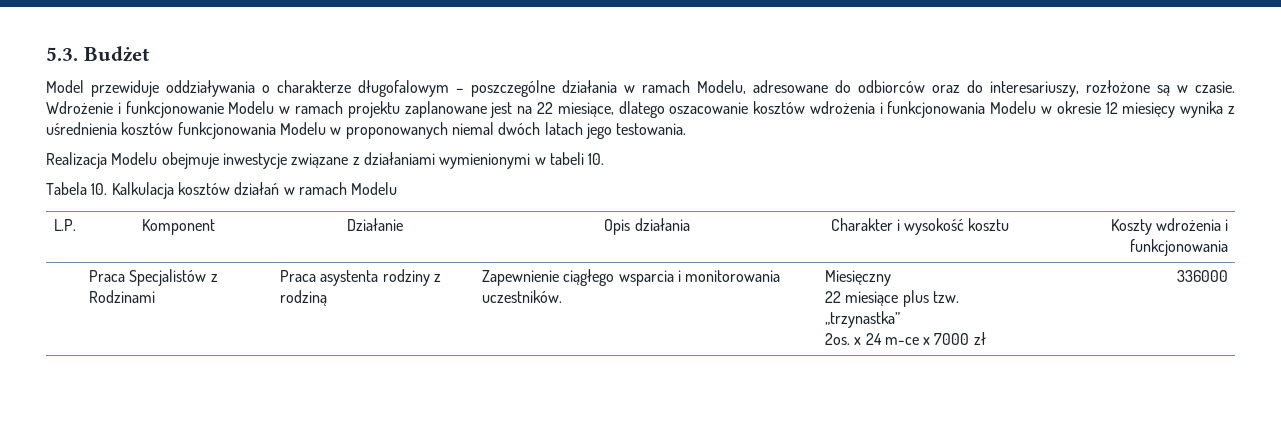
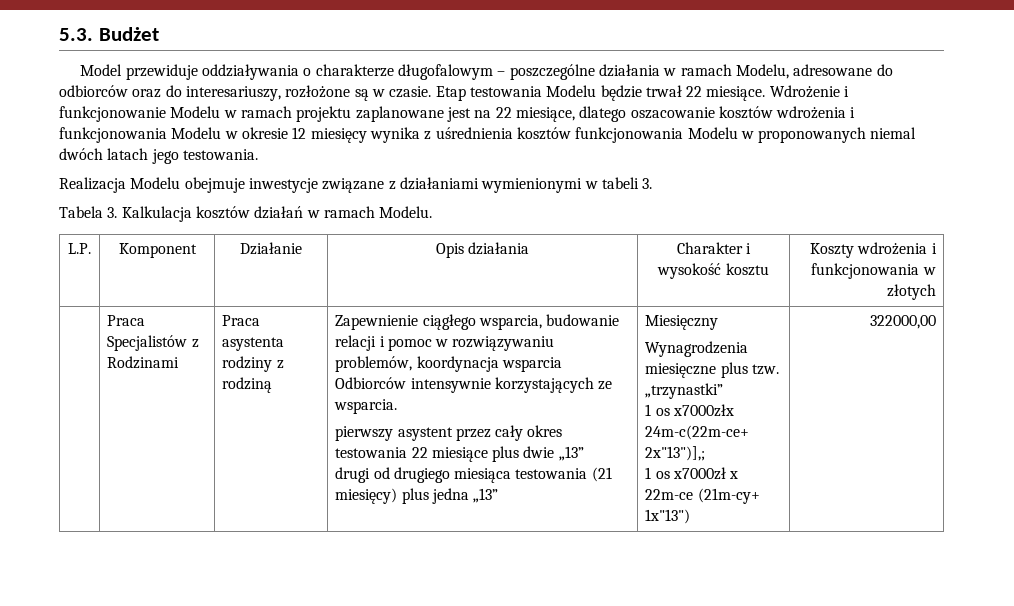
(1235, 87) none -> [435,85,766,101] Etap testowania Modelu będzie trwał 22 miesiące.
[588,153,605,165] 10. -> [642,178,653,189] 3.
[91,183,108,195] 10. -> [107,207,118,218] 3.
[351,182,398,195] Modelu -> [379,206,433,218] Modelu.
(1229, 247) none -> [922,267,936,275] [886,284,936,300] w złotych
[618,270,781,286] [481,290,562,303] [824,270,891,286] [824,290,959,307] [824,311,900,328] [824,332,986,345] [1177,270,1229,282] wsparcia i monitorowania uczestników. | Miesięczny // 22 miesiące plus tzw. „trzynastka” // 2os. x 24 m-ce x 7000 zł | 336000 -> [478,314,620,330] [335,335,555,351] [335,356,562,372] [335,377,613,393] [334,399,398,414] [335,425,563,441] [335,446,584,462] [335,467,612,483] [335,488,499,504] [645,315,719,330] [645,341,749,357] [645,362,779,378] [645,383,724,399] [645,404,734,417] [645,425,750,440] [645,446,706,461] [645,467,739,480] [645,488,760,504] [645,509,691,524] [869,315,936,329] wsparcia, budowanie relacji i pomoc w rozwiązywaniu problemów, koordynacja wsparcia Odbiorców intensywnie korzystających ze wsparcia. // pierwszy asystent przez cały okres testowania 22 miesiące plus dwie „13” // drugi od drugiego miesiąca testowania (21 miesięcy) plus jedna „13” | Miesięczny // Wynagrodzenia miesięczne plus tzw. „trzynastki” // 1 os x7000złx 24m-c(22m-ce+ 2x"13")],; // 1 os x7000zł x 22m-ce (21m-cy+ 1x"13") | 322000,00

